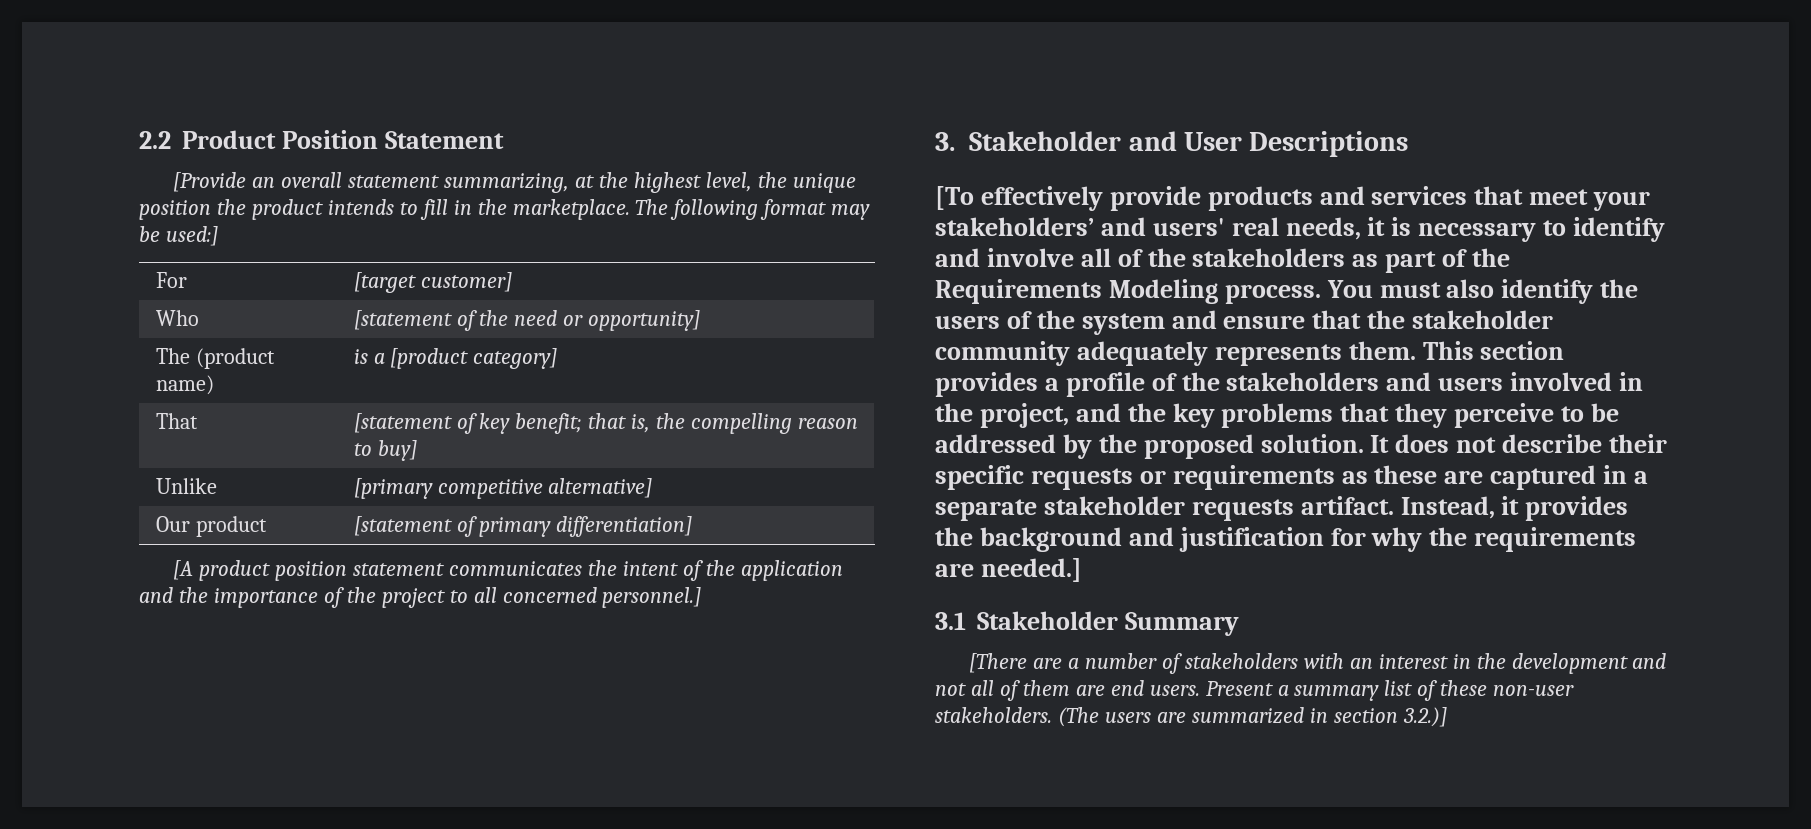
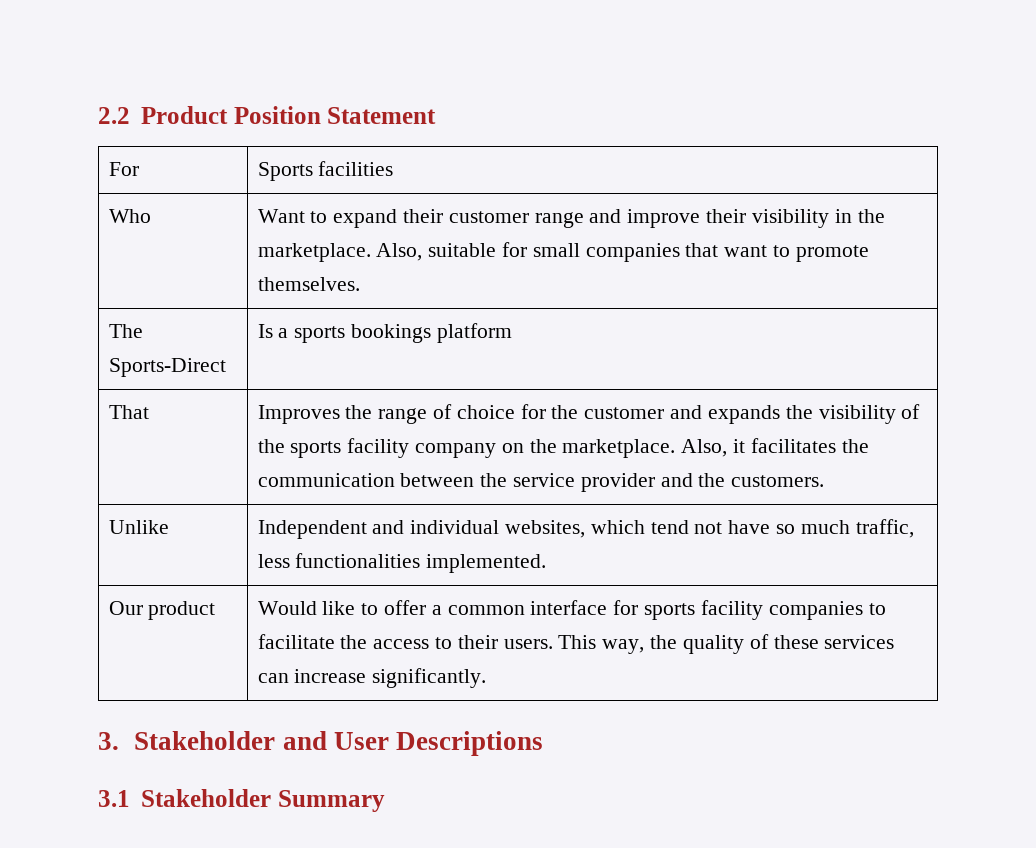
[173,172,856,193] [139,199,871,220] [139,226,218,246] [155,272,187,288] [353,272,512,293] [155,310,199,326] [353,310,701,331] [155,348,275,369] [155,375,214,395] [353,348,558,369] [155,413,198,429] [353,413,859,434] [353,440,417,461] [155,478,217,494] [353,478,653,499] [155,516,267,537] [353,516,693,537] [173,560,843,581] [139,587,702,608] // [Provide an overall statement summarizing, at the highest level, the unique position the product intends to fill in the marketplace. The following format may be used:] // For | [target customer] // Who | [statement of the need or opportunity] // The (product name) | is a [product category] // That | [statement of key benefit; that is, the compelling reason to buy] // Unlike | [primary competitive alternative] // Our product | [statement of primary differentiation] // [A product position statement communicates the intent of the application and the importance of the project to all concerned personnel.] -> [108,162,139,176] [257,161,394,181] [108,209,151,223] [257,209,885,228] [257,242,869,262] [257,277,360,291] [108,324,143,338] [108,358,226,377] [257,323,512,343] [108,405,149,419] [257,404,921,424] [257,438,869,458] [257,473,825,492] [108,520,169,534] [257,519,914,539] [257,553,547,573] [108,601,216,620] [257,600,886,620] [257,634,895,654] [257,668,487,688] // For | Sports facilities // Who | Want to expand their customer range and improve their visibility in the marketplace. Also, suitable for small companies that want to promote themselves. // The Sports-Direct | Is a sports bookings platform // That | Improves the range of choice for the customer and expands the visibility of the sports facility company on the marketplace. Also, it facilitates the communication between the service provider and the customers. // Unlike | Independent and individual websites, which tend not have so much traffic, less functionalities implemented. // Our product | Would like to offer a common interface for sports facility companies to facilitate the access to their users. This way, the quality of these services can increase significantly.
[935,186,1651,211] [935,217,1665,242] [935,248,1510,273] [935,279,1639,304] [935,310,1554,335] [935,341,1565,366] [935,372,1643,397] [935,403,1619,428] [935,434,1667,459] [935,465,1648,490] [935,496,1629,521] [935,527,1637,552] [935,558,1082,582] [935,611,1239,636] [969,653,1667,674] [935,680,1575,701] [935,707,1447,727] [To effectively provide products and services that meet your stakeholders’ and users' real needs, it is necessary to identify and involve all of the stakeholders as part of the Requirements Modeling process. You must also identify the users of the system and ensure that the stakeholder community adequately represents them. This section provides a profile of the stakeholders and users involved in the project, and the key problems that they perceive to be addressed by the proposed solution. It does not describe their specific requests or requirements as these are captured in a separate stakeholder requests artifact. Instead, it provides the background and justification for why the requirements are needed.] // 3.1 Stakeholder Summary // [There are a number of stakeholders with an interest in the development and not all of them are end users. Present a summary list of these non-user stakeholders. (The users are summarized in section 3.2.)] -> [98,789,385,812] 3.1 Stakeholder Summary

